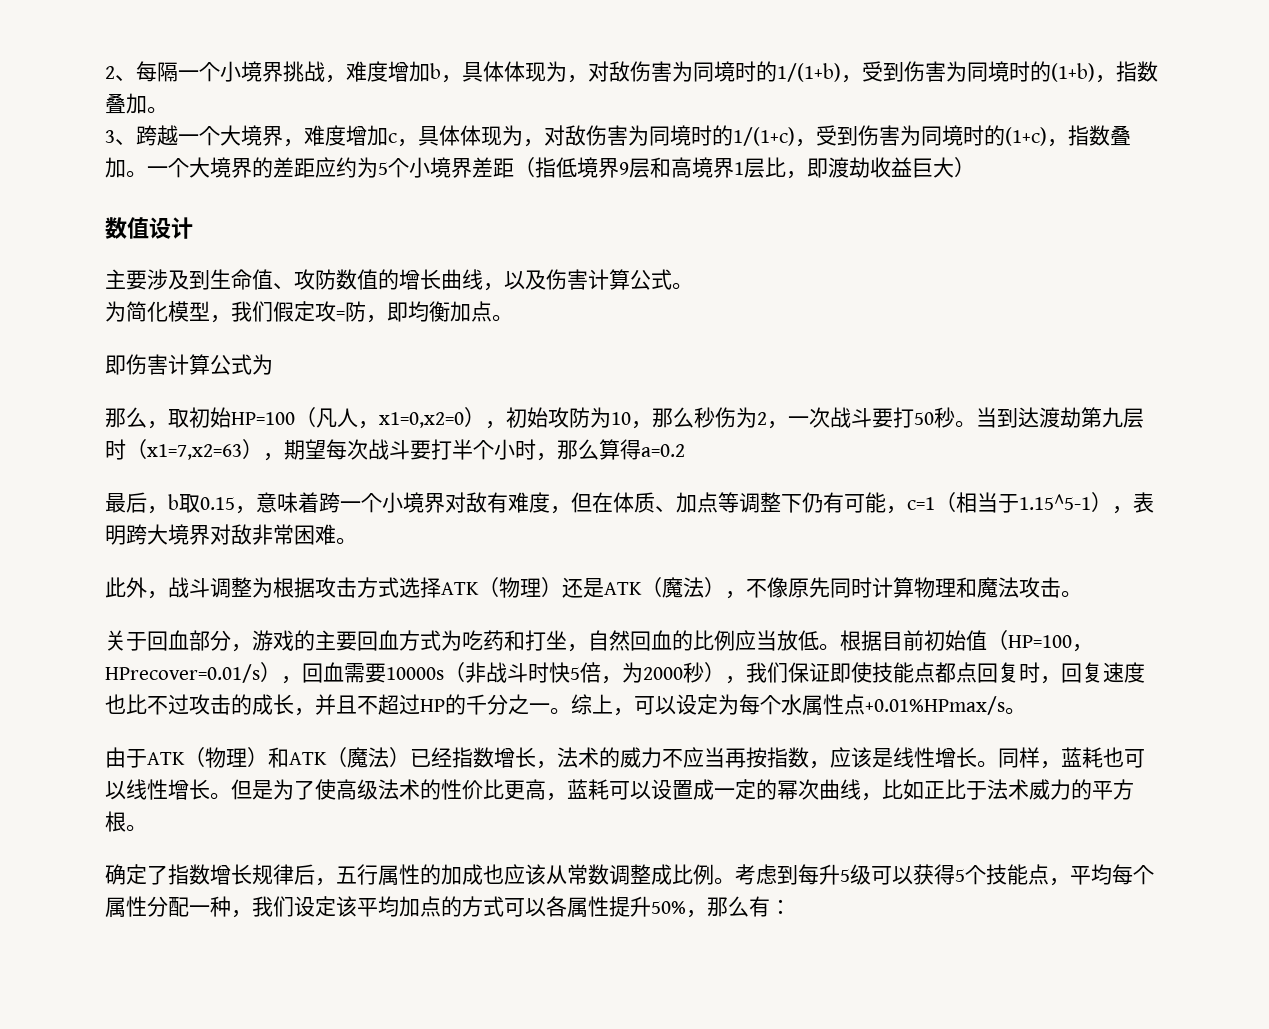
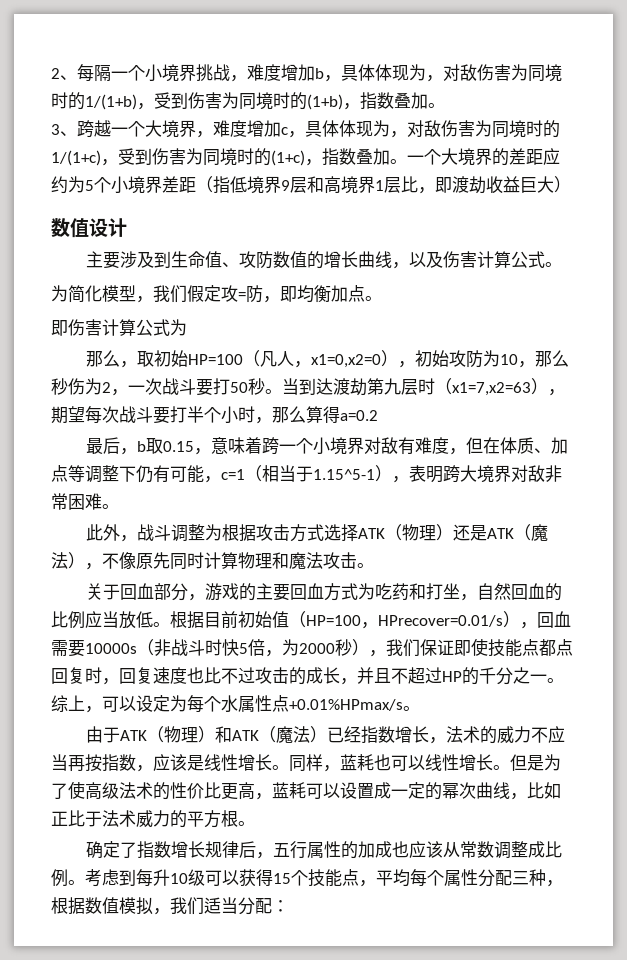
[840,869,850,882] 5 -> [170,873,188,884] 10
[955,869,965,882] 5 -> [273,873,291,884] 15
[189,896,770,918] 一种，我们设定该平均加点的方式可以各属性提升50%，那么有 -> [512,869,563,887] [51,897,272,915] 三种，根据数值模拟，我们适当分配

